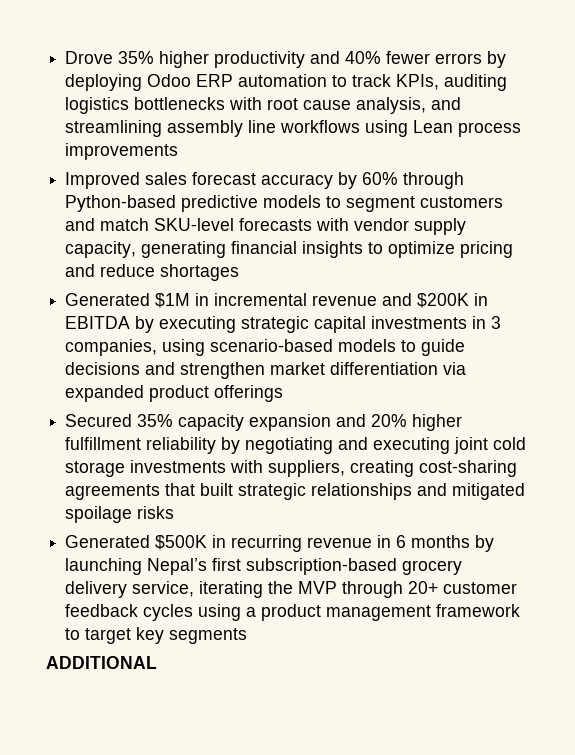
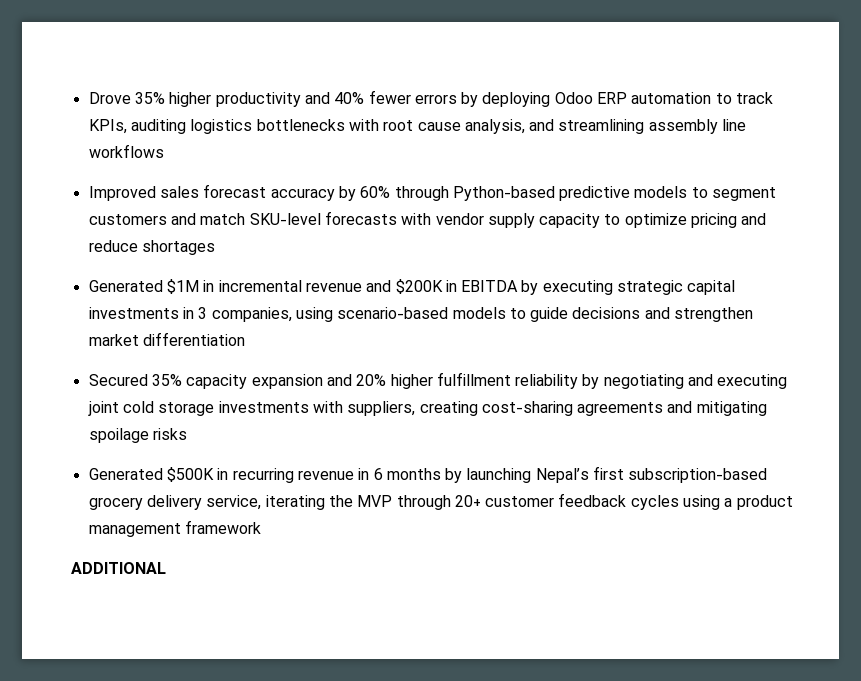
[365,120,522,137] [65,143,179,160] using Lean process improvements -> (164, 151) none
[65,241,364,258] capacity, generating financial insights -> [539,213,601,228] capacity
[443,362,467,375] [65,385,284,402] via expanded product offerings -> (245, 339) none
[165,483,526,500] that built strategic relationships and mitigated -> [667,401,767,416] and mitigating
[65,627,248,644] to target key segments -> (261, 527) none

